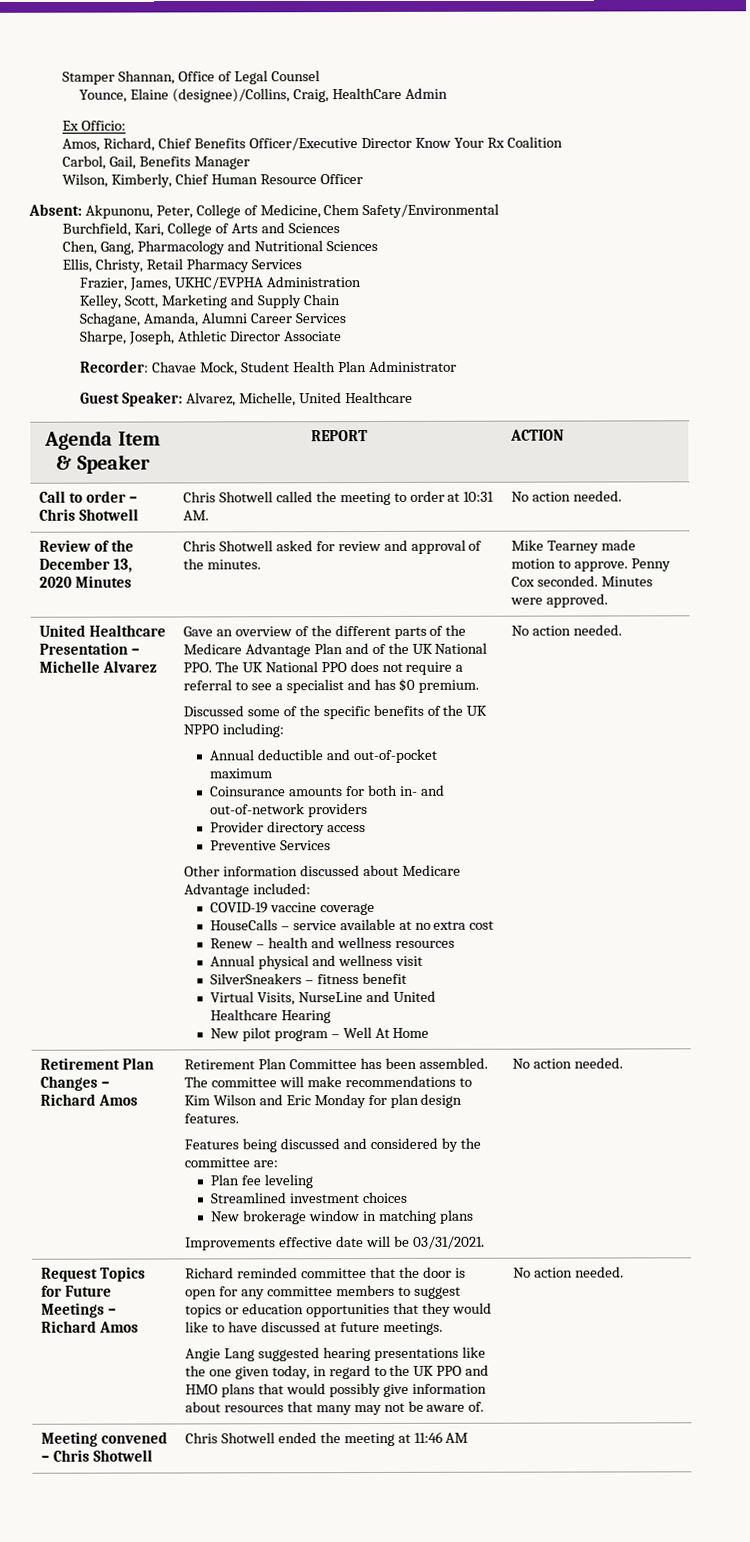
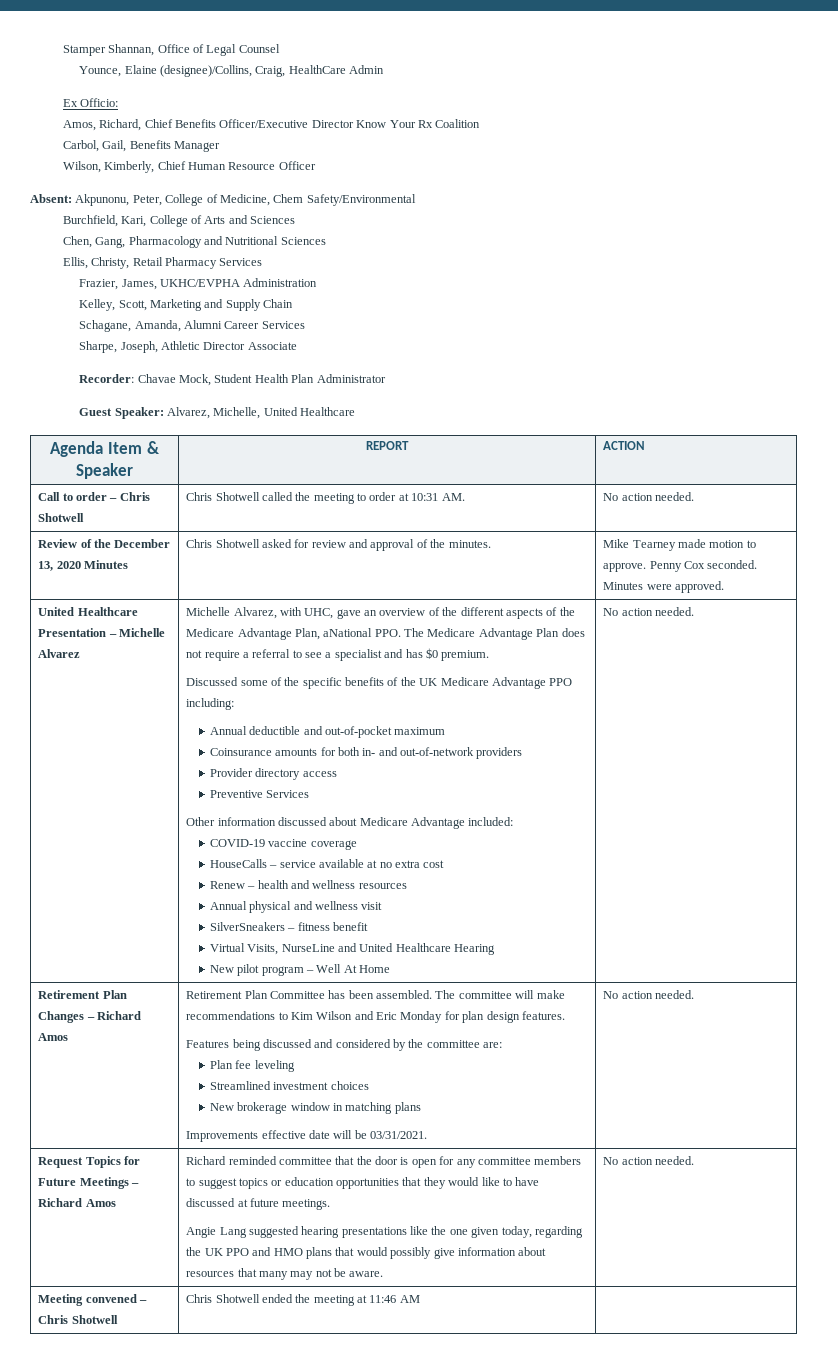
[183,626,214,637] Gave -> [186,607,361,619] Michelle Alvarez, with UHC, gave
[393,626,427,639] parts -> [505,608,543,619] aspects
[313,642,488,655] [183,661,347,673] Plan and of the UK National PPO. The UK National PPO -> [294,628,560,640] Plan, aNational PPO. The Medicare Advantage Plan
[183,724,220,735] NPPO -> [440,677,573,689] Medicare Advantage PPO
[312,1365,387,1380] in regard to -> [534,1226,583,1238] regarding
[426,1401,485,1412] aware of. -> [349,1271,384,1277] aware.

